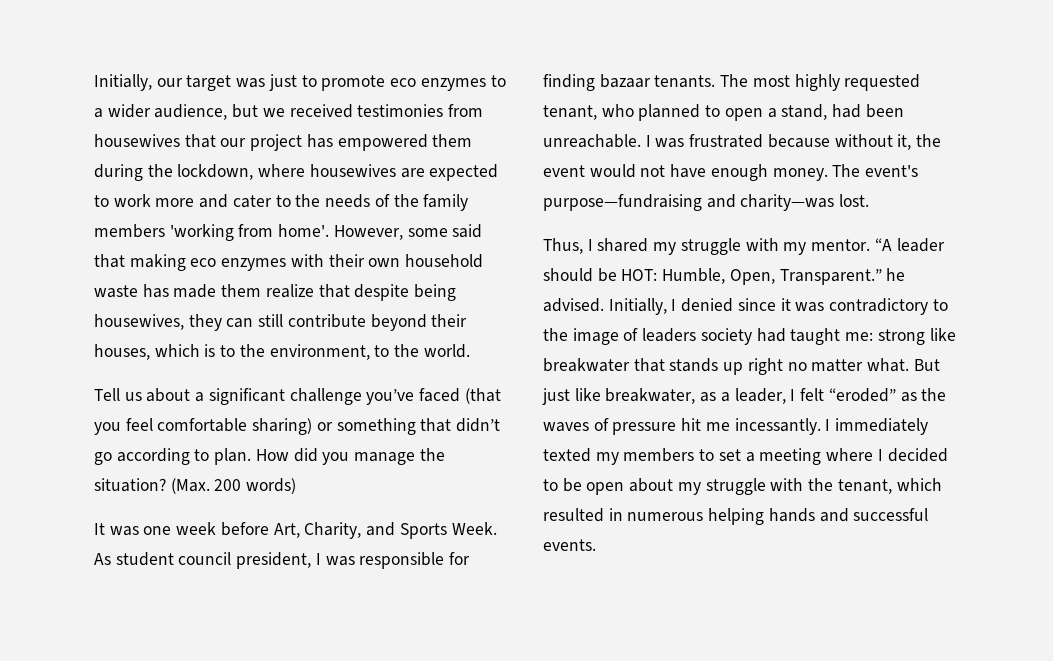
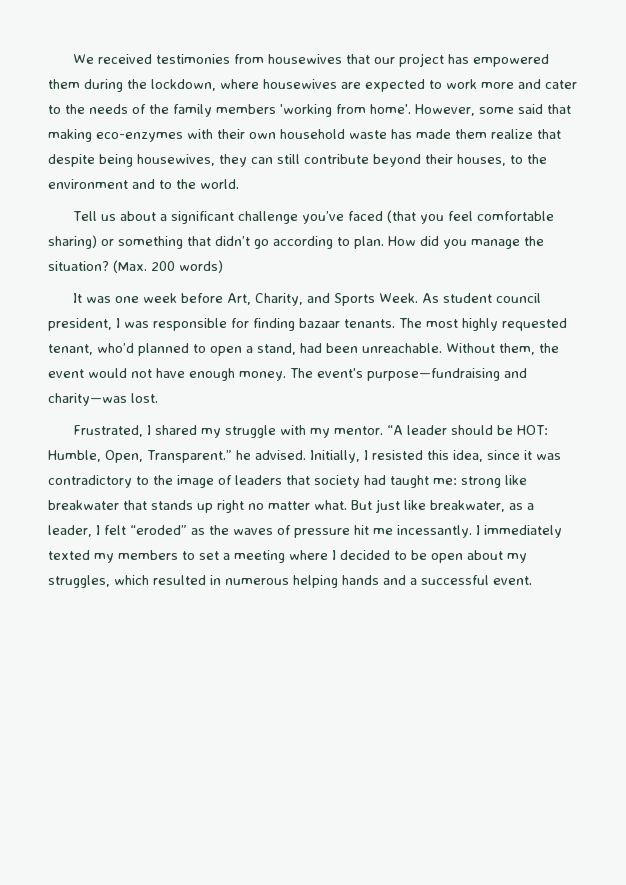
[94,74,506,91] [94,104,285,120] Initially, our target was just to promote eco enzymes to a wider audience, but we -> [72,54,94,64] We
[190,258,287,271] eco enzymes -> [96,132,183,142] eco-enzymes
[154,344,370,360] which is to the environment, -> [510,154,547,164] [48,179,155,189] to the environment and
[601,104,634,117] who -> [97,343,134,353] who’d
[645,134,912,150] I was frustrated because without it, -> [446,343,535,355] Without them,
[543,238,583,254] Thus, -> [72,425,143,437] Frustrated,
[681,298,734,312] denied -> [372,450,483,462] resisted this idea,
(697, 335) none -> [286,475,310,485] that
[705,478,892,495] struggle with the tenant, -> [48,575,110,588] struggles,
[853,508,929,521] [543,539,596,551] successful events. -> [410,575,532,585] a successful event.

